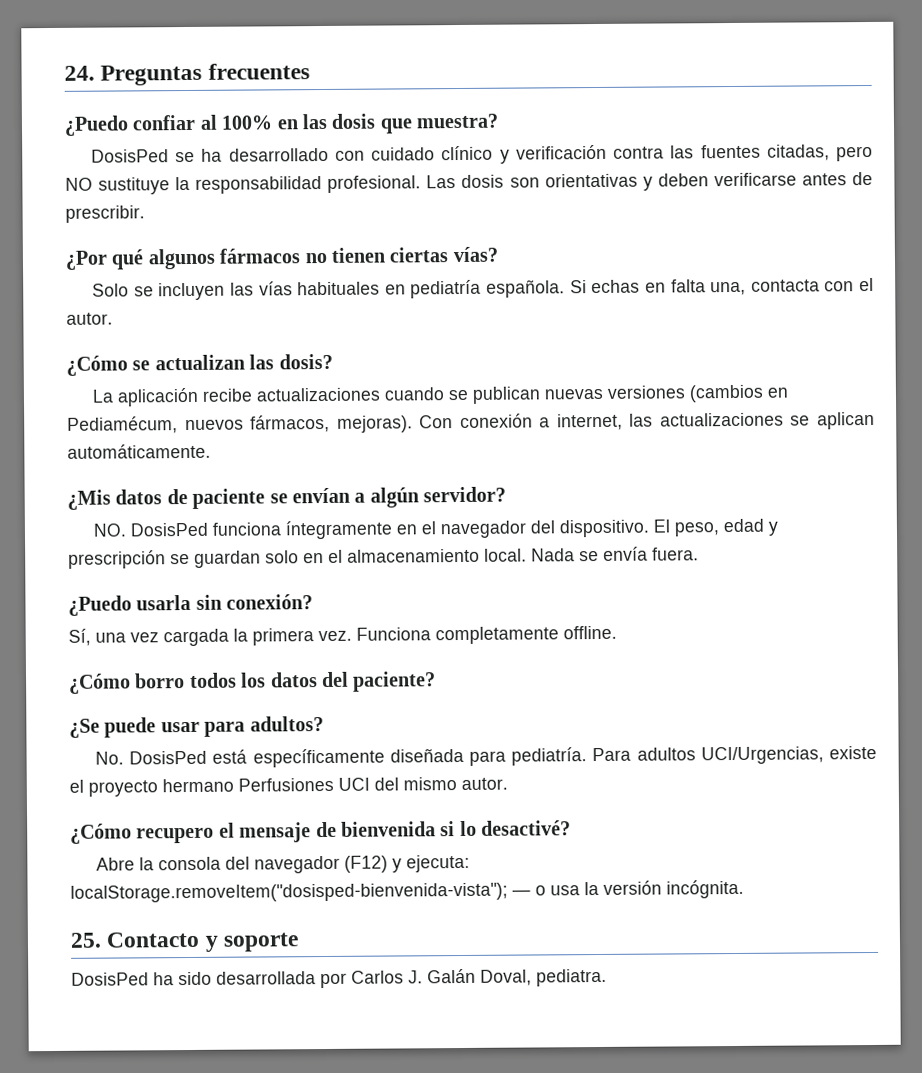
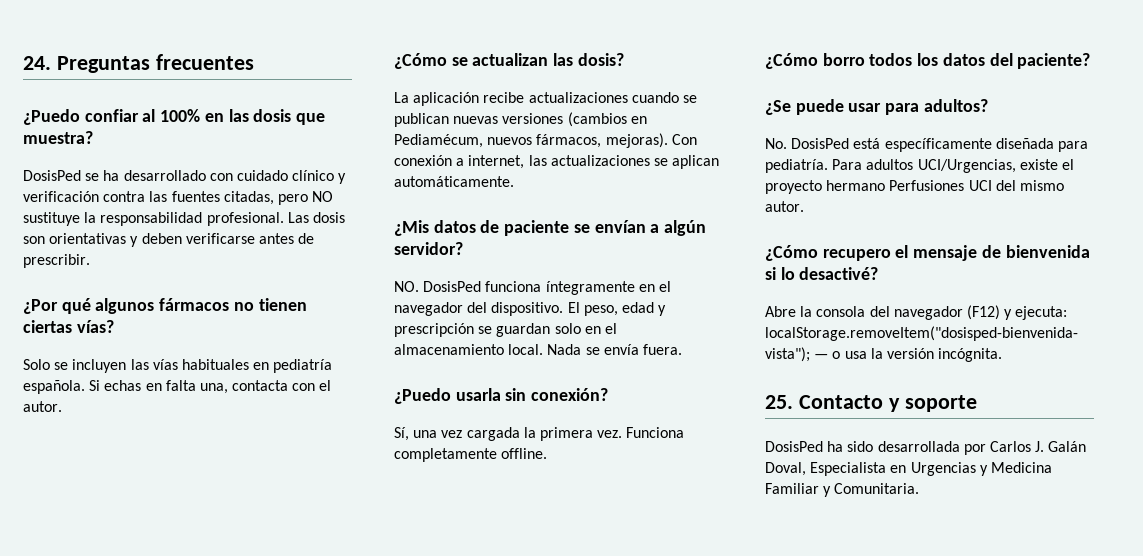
[536,968,607,987] pediatra. -> [810,462,1052,476] [765,483,920,497] Especialista en Urgencias y Medicina Familiar y Comunitaria.

